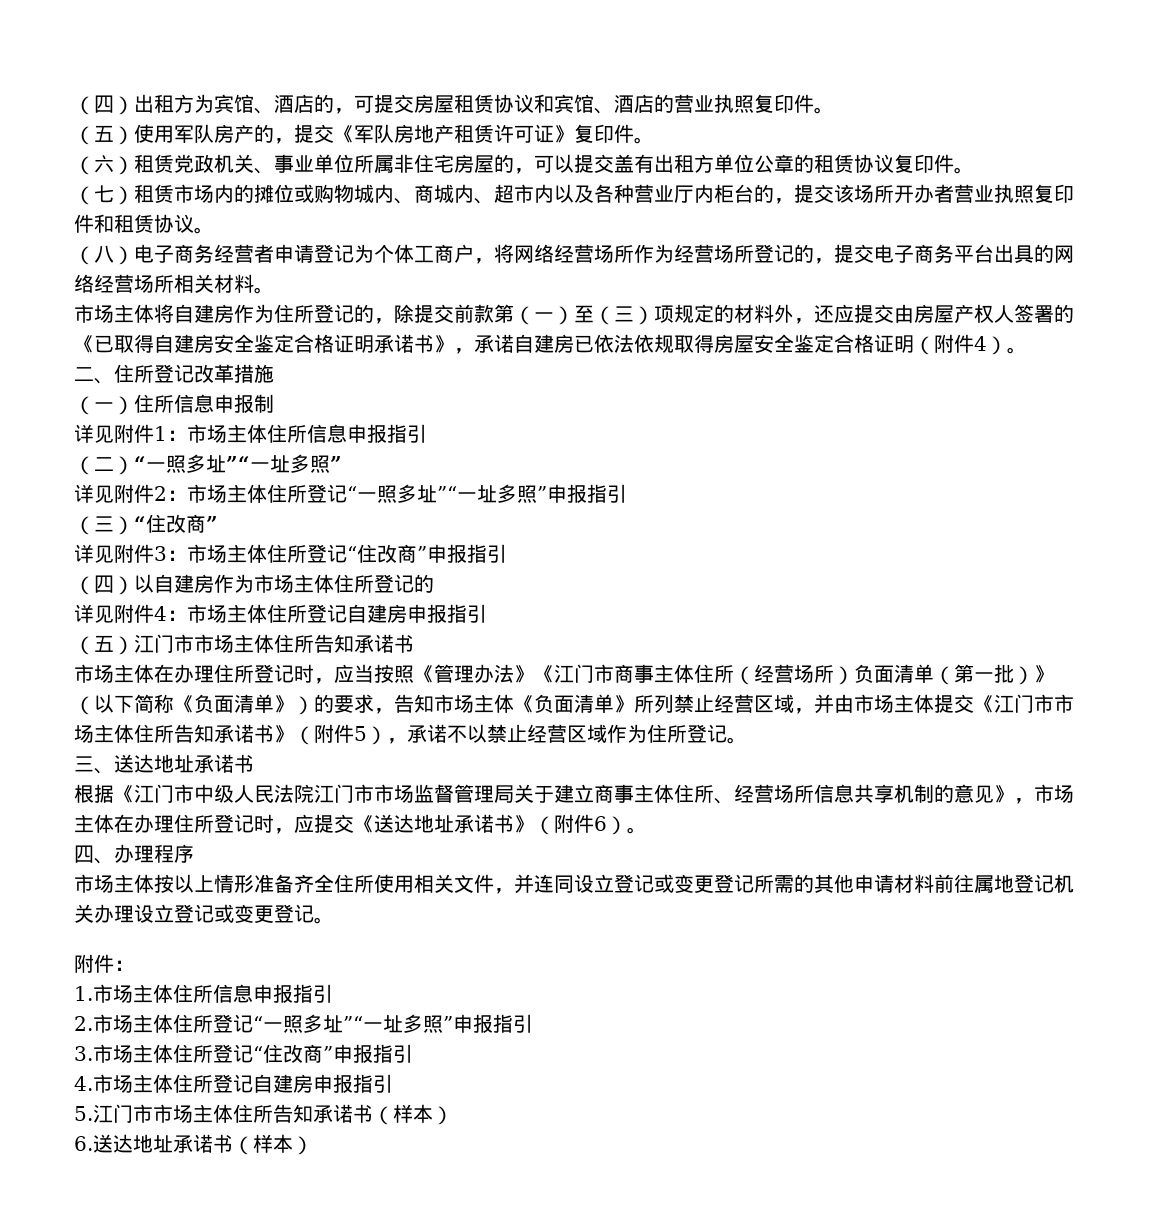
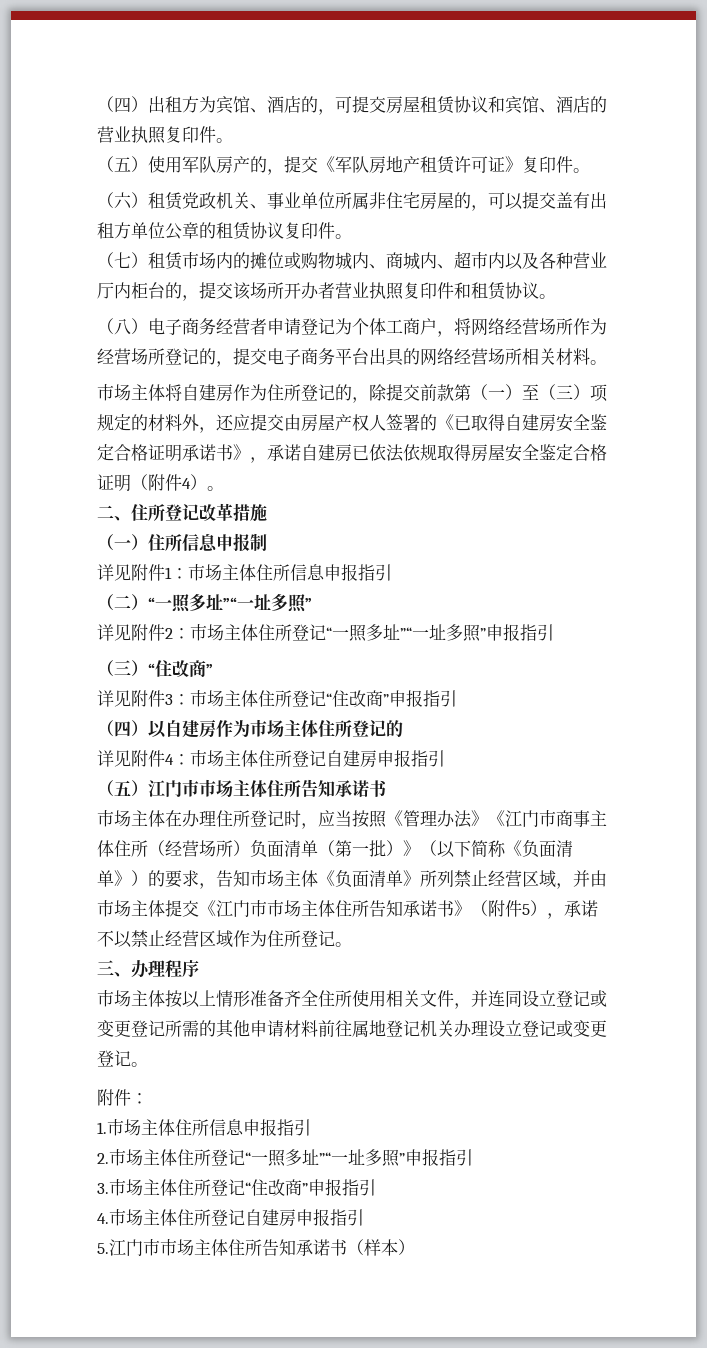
[114,754,254,773] [74,784,1074,804] [74,814,647,835] [74,845,114,864] 送达地址承诺书 // 根据《江门市中级人民法院江门市市场监督管理局关于建立商事主体住所、经营场所信息共享机制的意见》，市场主体在办理住所登记时，应提交《送达地址承诺书》（附件6）。 // 四、 -> (131, 974) none
[74,1134,313,1155] // 6.送达地址承诺书（样本） -> (415, 1247) none

